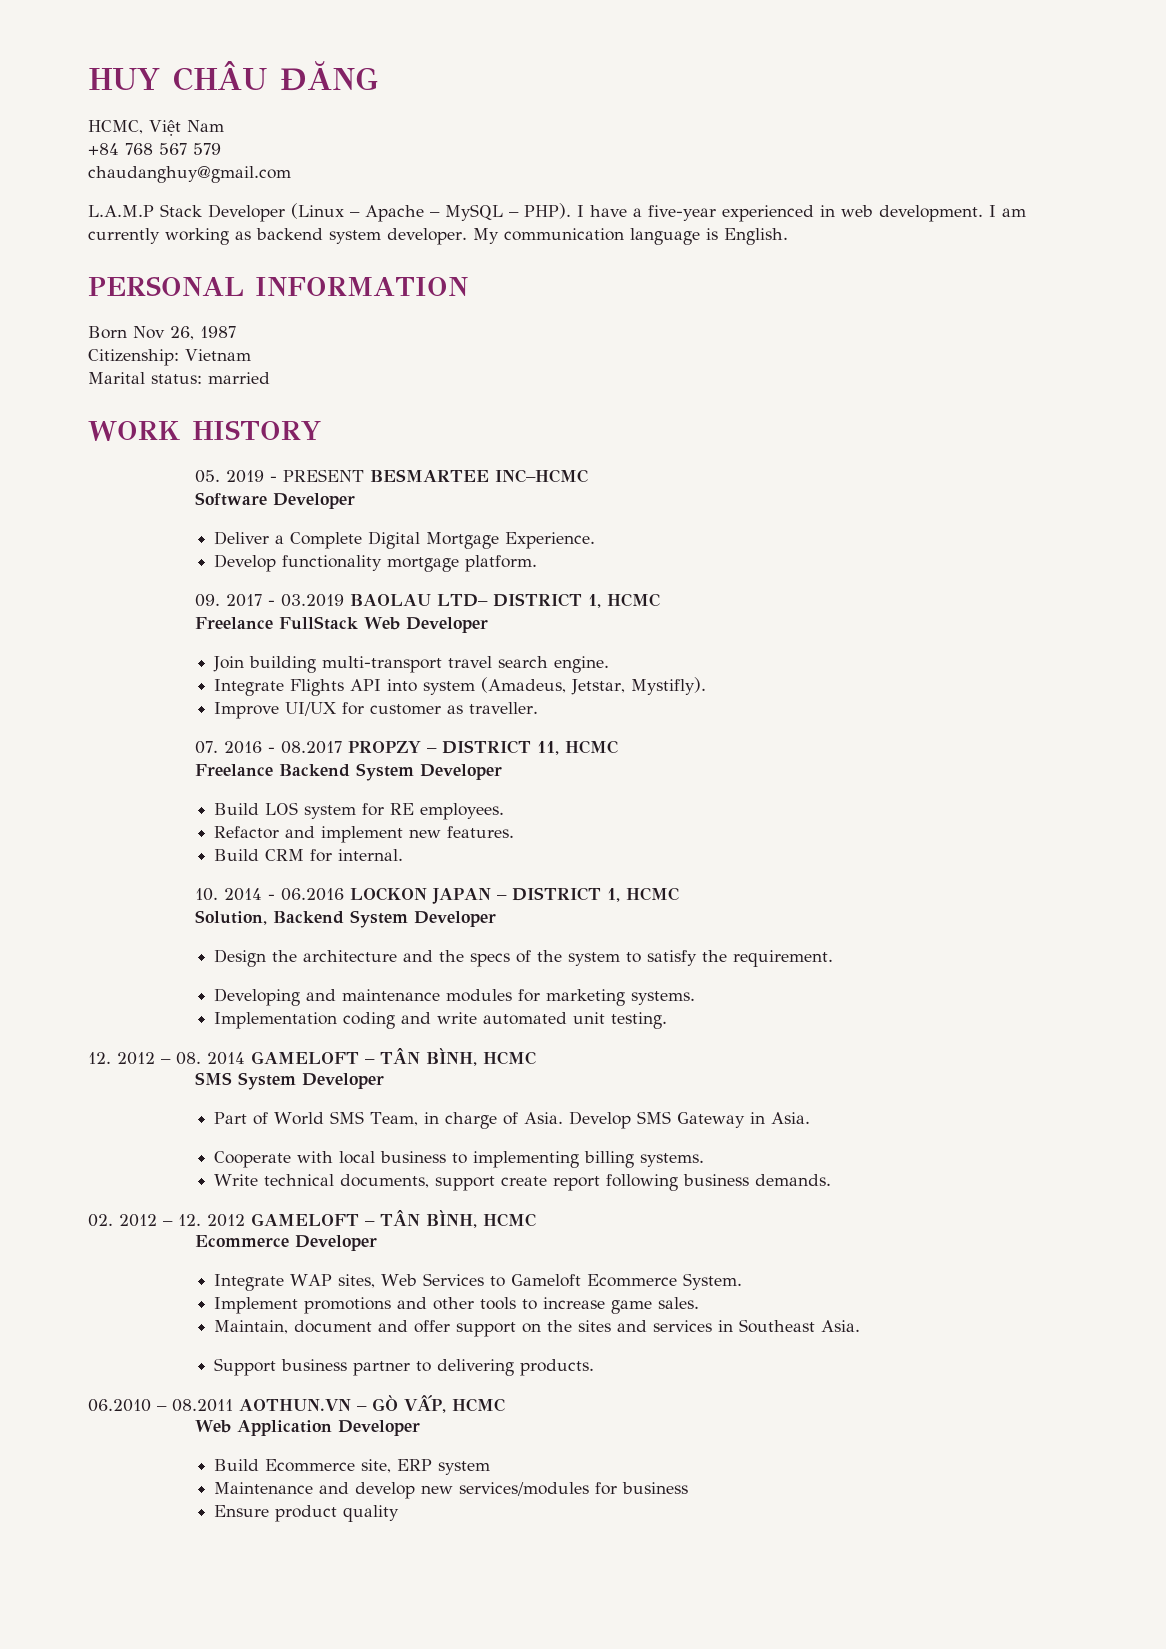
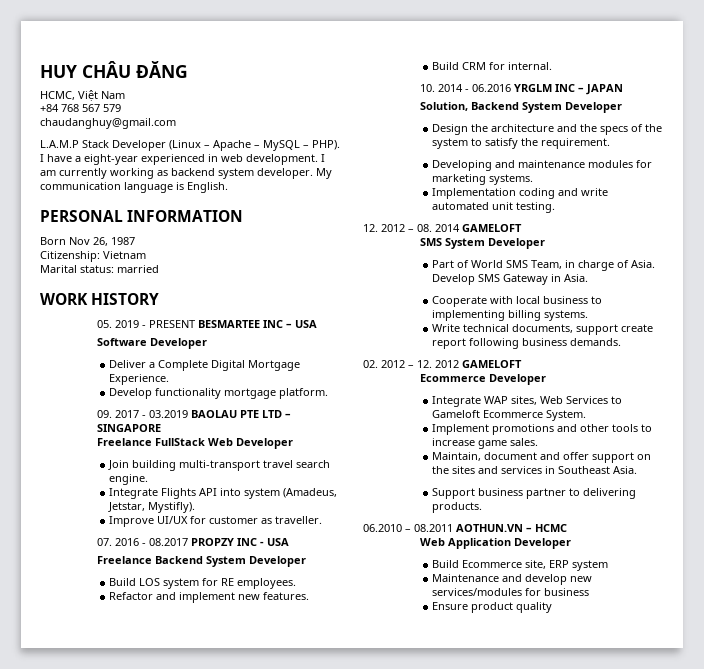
[648,205,716,221] five-year -> [84,154,138,165] eight-year
[495,469,589,483] INC–HCMC -> [263,320,318,328] INC – USA
[437,593,661,608] LTD– DISTRICT 1, HCMC -> [240,410,292,418] [97,424,162,432] PTE LTD – SINGAPORE
[427,740,619,755] – DISTRICT 11, HCMC -> [237,538,290,546] INC - USA
[350,887,680,904] LOCKON JAPAN – DISTRICT 1, HCMC -> [514,84,624,95] YRGLM INC – JAPAN
[365,1048,536,1066] – TÂN BÌNH, HCMC -> (522, 228) none
[365,1210,536,1228] – TÂN BÌNH, HCMC -> (522, 364) none
[372,1395,446,1413] GÒ VẤP, -> (532, 529) none

